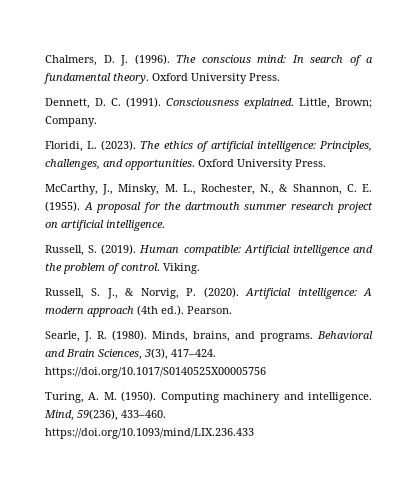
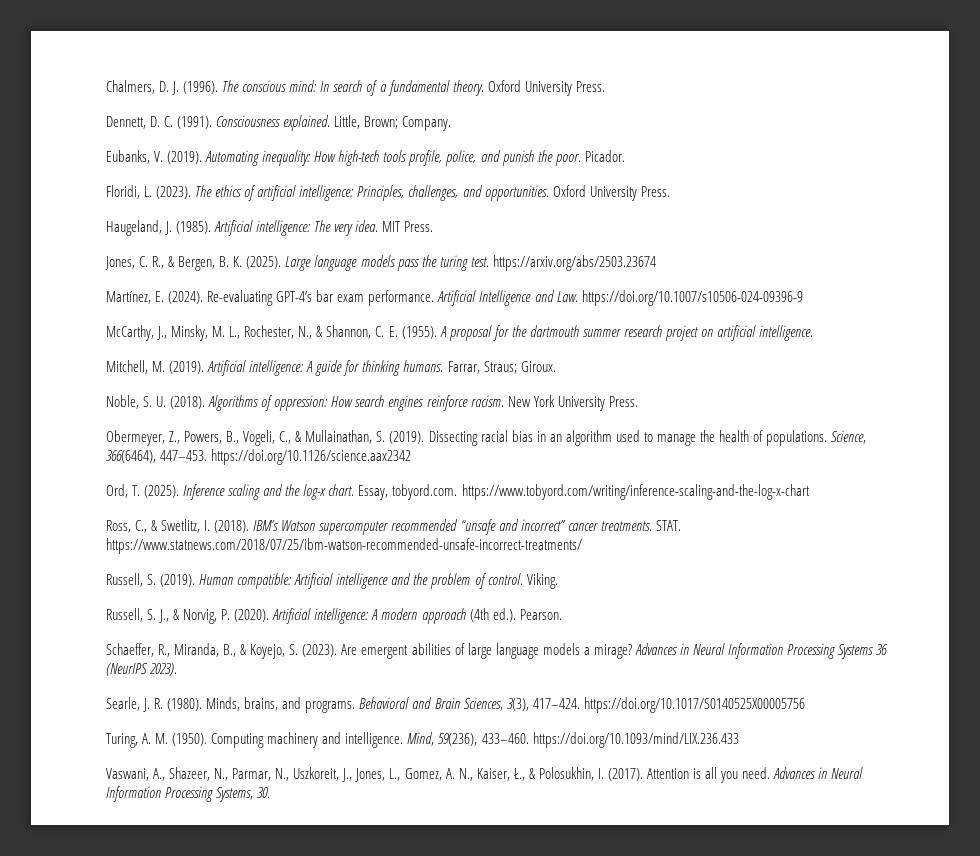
(97, 121) none -> [106,150,625,166] // Eubanks, V. (2019). Automating inequality: How high-tech tools profile, police, and punish the poor. Picador.
(326, 163) none -> [106,220,434,236] [105,255,656,271] [106,290,803,306] // Haugeland, J. (1985). Artificial intelligence: The very idea. MIT Press. // Jones, C. R., & Bergen, B. K. (2025). Large language models pass the turing test. https://arxiv.org/abs/2503.23674 // Martínez, E. (2024). Re-evaluating GPT-4’s bar exam performance. Artificial Intelligence and Law. https://doi.org/10.1007/s10506-024-09396-9
(165, 225) none -> [106,360,556,376] [106,395,638,411] [106,430,867,446] [106,449,412,465] [106,484,810,500] [106,519,681,535] [106,538,582,554] // Mitchell, M. (2019). Artificial intelligence: A guide for thinking humans. Farrar, Straus; Giroux. // Noble, S. U. (2018). Algorithms of oppression: How search engines reinforce racism. New York University Press. // Obermeyer, Z., Powers, B., Vogeli, C., & Mullainathan, S. (2019). Dissecting racial bias in an algorithm used to manage the health of populations. Science, 366(6464), 447–453. https://doi.org/10.1126/science.aax2342 // Ord, T. (2025). Inference scaling and the log-x chart. Essay, tobyord.com. https://www.tobyord.com/writing/inference-scaling-and-the-log-x-chart // Ross, C., & Swetlitz, I. (2018). IBM’s Watson supercomputer recommended “unsafe and incorrect” cancer treatments. STAT. https://www.statnews.com/2018/07/25/ibm-watson-recommended-unsafe-incorrect-treatments/
(232, 310) none -> [106,643,889,659] [106,663,178,676] // Schaeffer, R., Miranda, B., & Koyejo, S. (2023). Are emergent abilities of large language models a mirage? Advances in Neural Information Processing Systems 36 (NeurIPS 2023).
(254, 433) none -> [106,767,864,783] [106,786,271,802] // Vaswani, A., Shazeer, N., Parmar, N., Uszkoreit, J., Jones, L., Gomez, A. N., Kaiser, Ł., & Polosukhin, I. (2017). Attention is all you need. Advances in Neural Information Processing Systems, 30.

